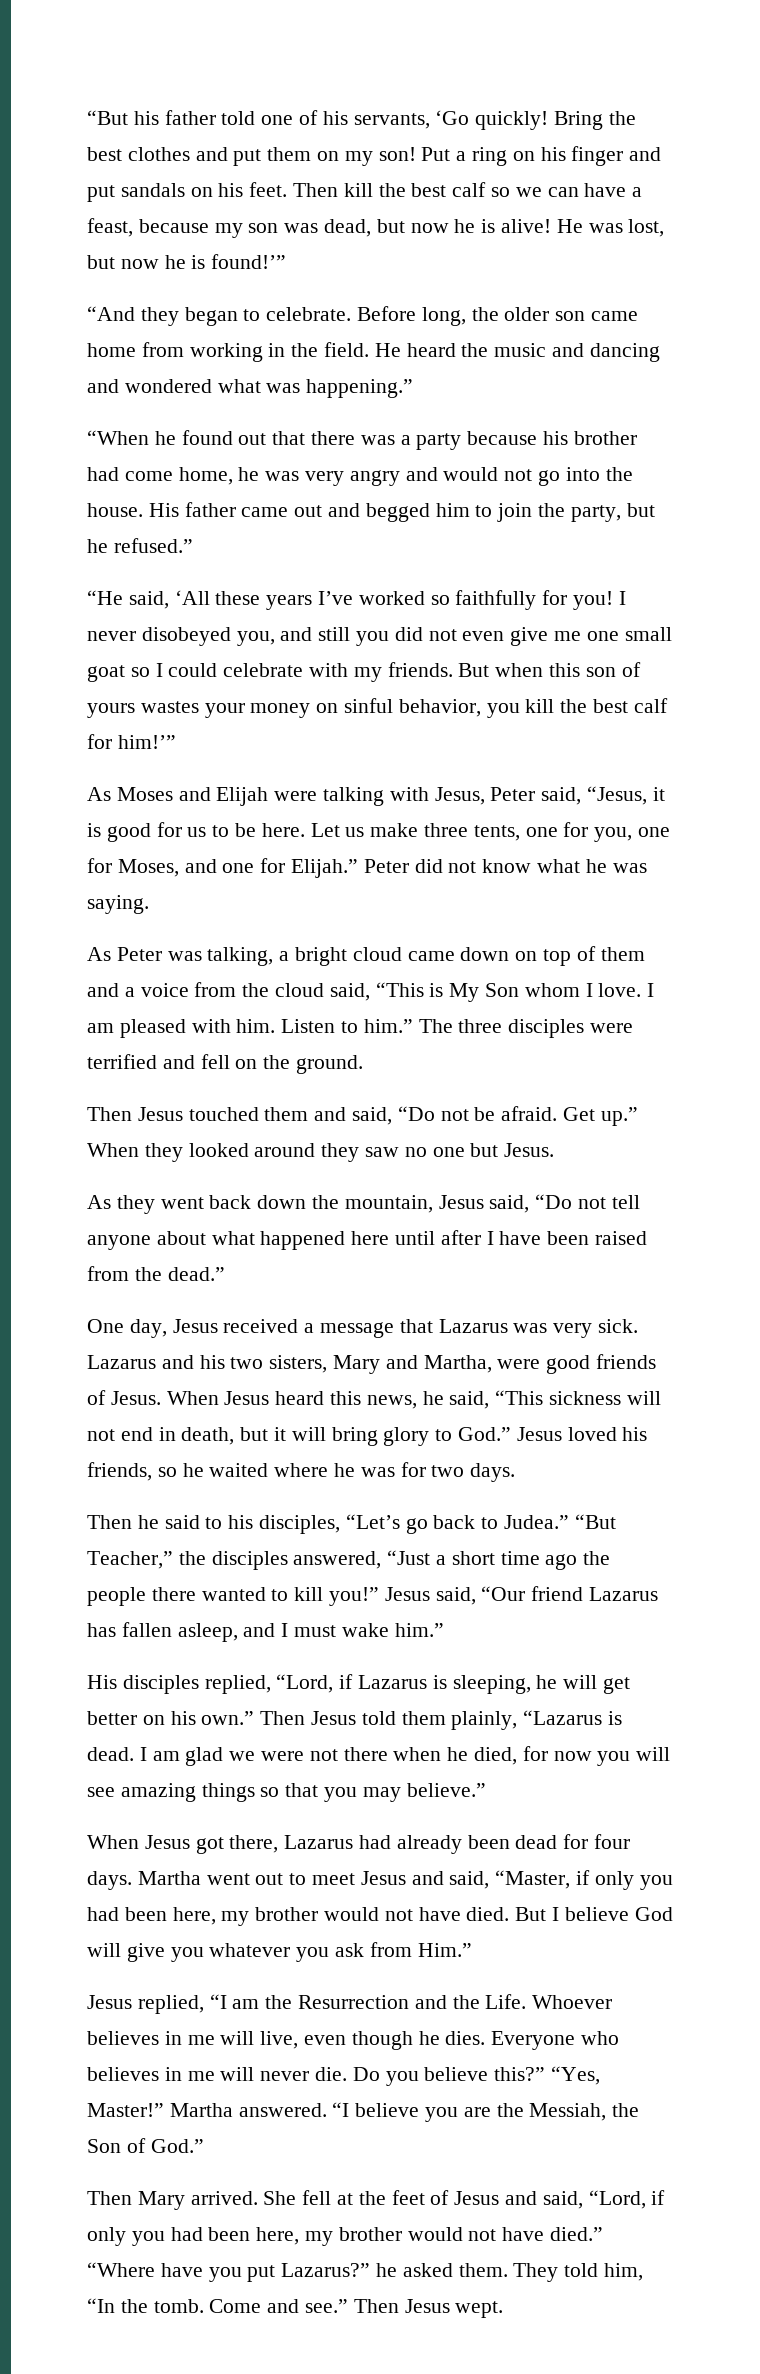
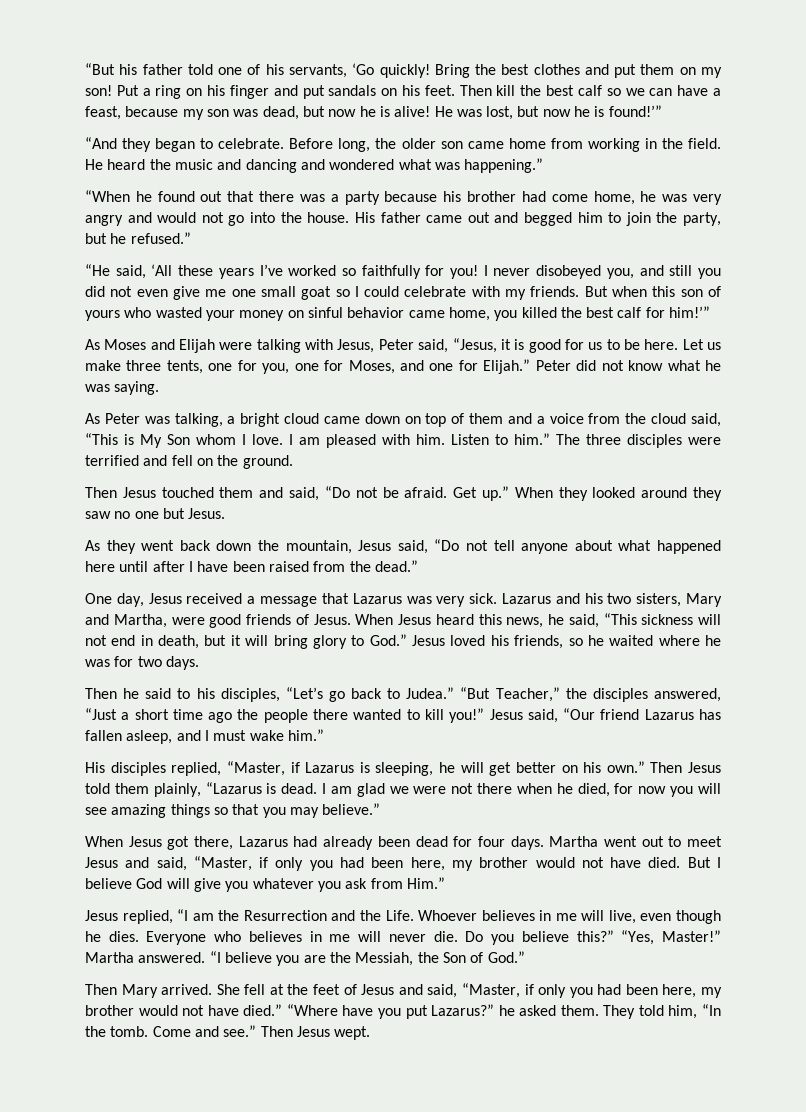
[140,701,199,713] wastes -> [124,307,202,318] who wasted
[398,699,555,718] behavior, you kill -> [347,307,557,321] behavior came home, you killed
[276,1674,334,1693] “Lord, -> [226,761,285,776] “Master,
[588,2190,646,2209] “Lord, -> [461,983,520,998] “Master,

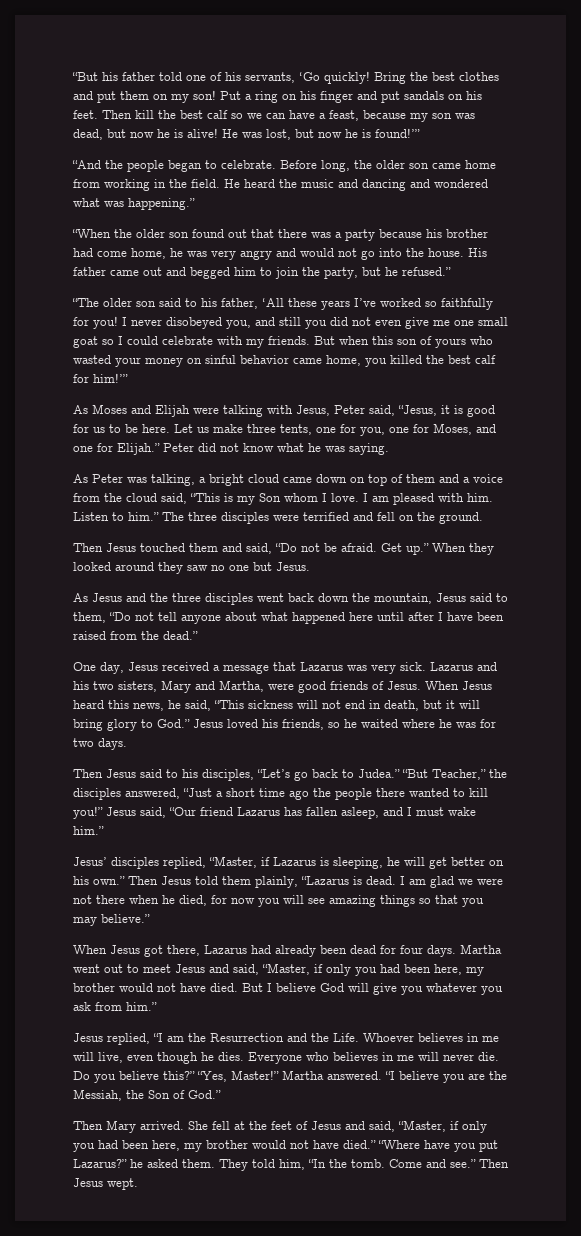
[122,138,152,152] they -> [105,160,164,172] the people
[135,191,152,202] he -> [114,229,189,238] the older son
[85,264,146,279] “He said, -> [72,298,258,309] “The older son said to his father,
[140,434,162,448] My -> [237,496,255,505] my
[106,540,136,554] they -> [92,593,253,605] Jesus and the three disciples
[397,540,428,554] said, -> [470,593,508,602] [73,612,106,623] said to them,
[123,688,140,699] he -> [106,769,136,778] Jesus
[85,762,105,773] His -> [73,857,107,866] Jesus’
[406,877,445,889] Him.” -> [126,1002,157,1011] him.”

